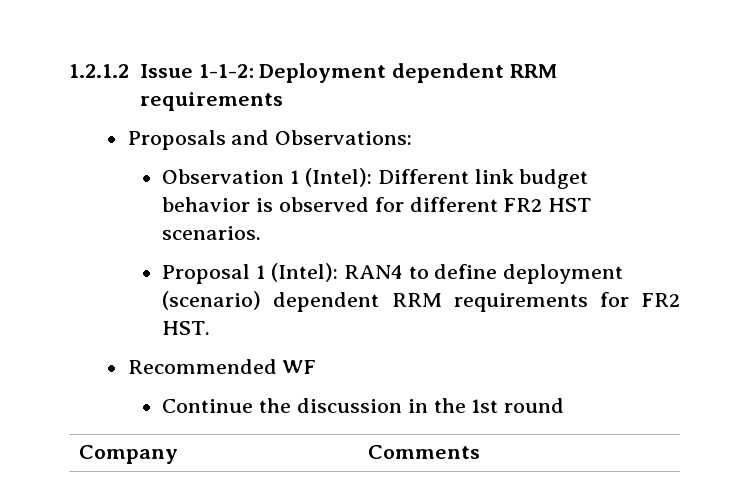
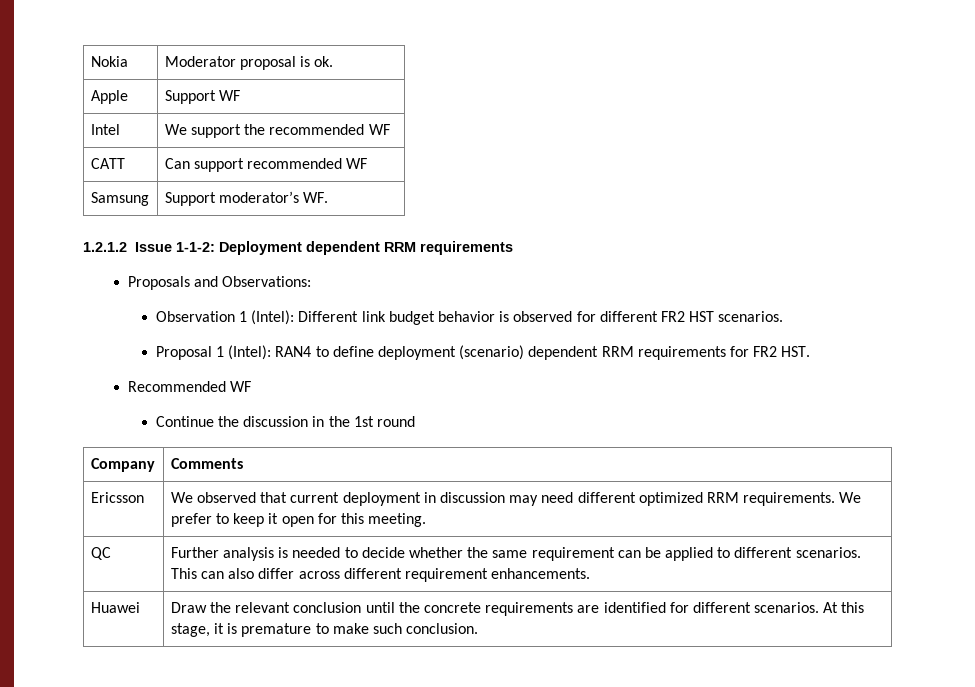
(69, 71) none -> [90,56,128,67] [164,56,334,70] [90,90,128,104] [164,90,241,104] [90,124,120,135] [164,124,390,138] [90,158,125,169] [164,158,368,172] [90,192,149,206] [164,191,329,206] Nokia | Moderator proposal is ok. // Apple | Support WF // Intel | We support the recommended WF // CATT | Can support recommended WF // Samsung | Support moderator’s WF. //
(480, 452) none -> [90,492,144,503] [170,492,862,506] [170,513,427,527] [90,547,111,560] [170,547,861,561] [170,568,591,582] [90,602,140,613] [170,602,865,616] [170,623,479,637] // Ericsson | We observed that current deployment in discussion may need different optimized RRM requirements. We prefer to keep it open for this meeting. // QC | Further analysis is needed to decide whether the same requirement can be applied to different scenarios. This can also differ across different requirement enhancements. // Huawei | Draw the relevant conclusion until the concrete requirements are identified for different scenarios. At this stage, it is premature to make such conclusion.

